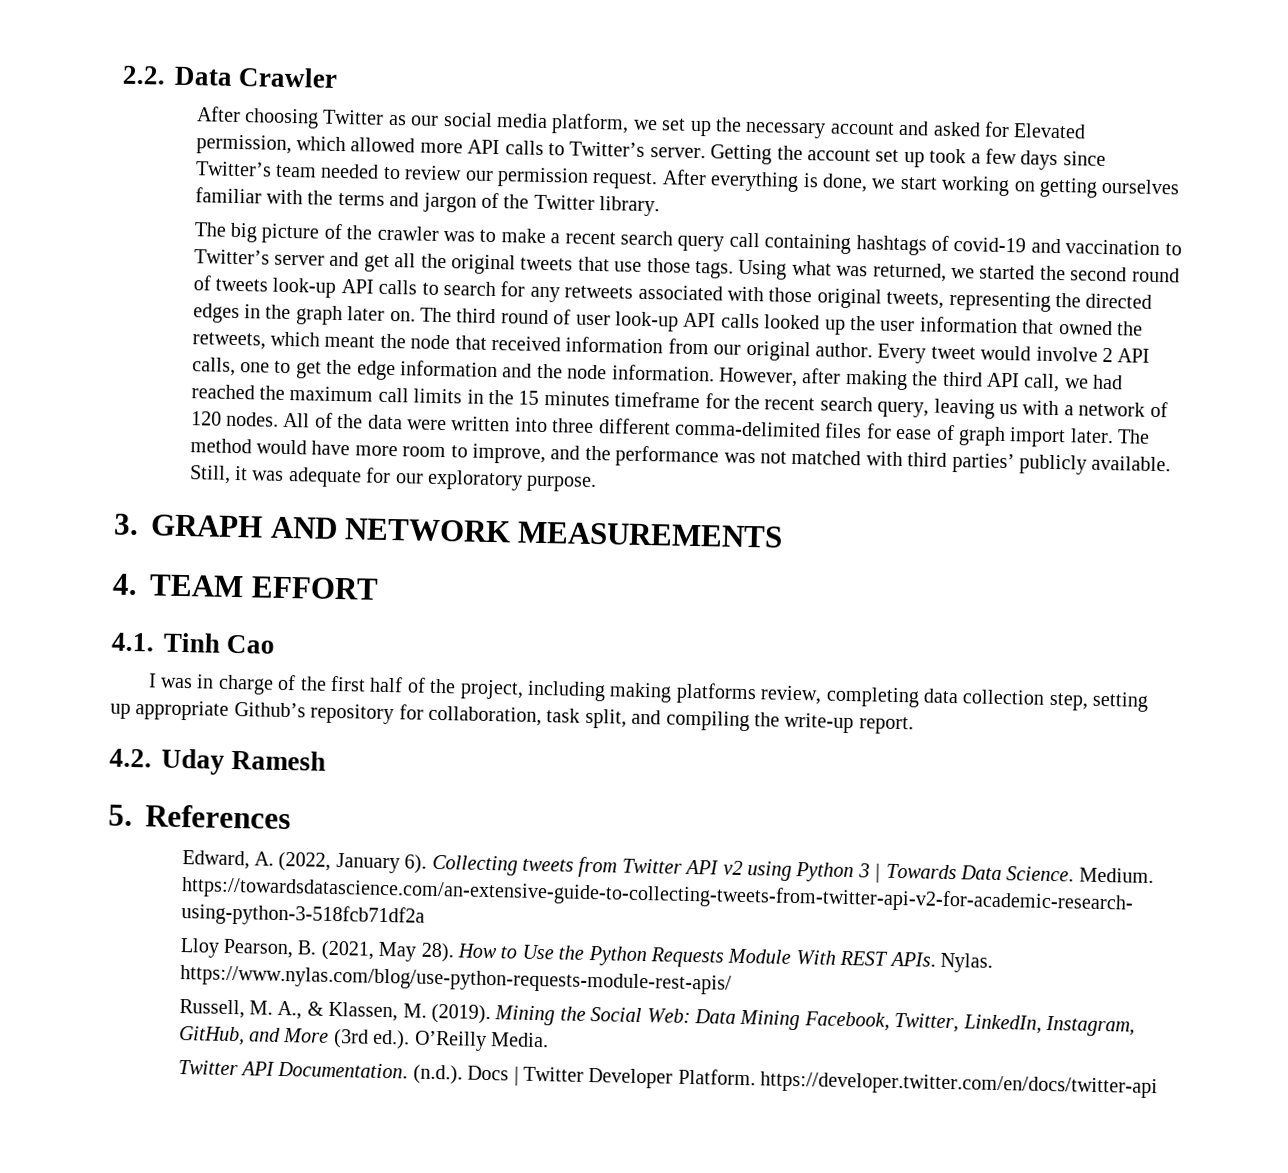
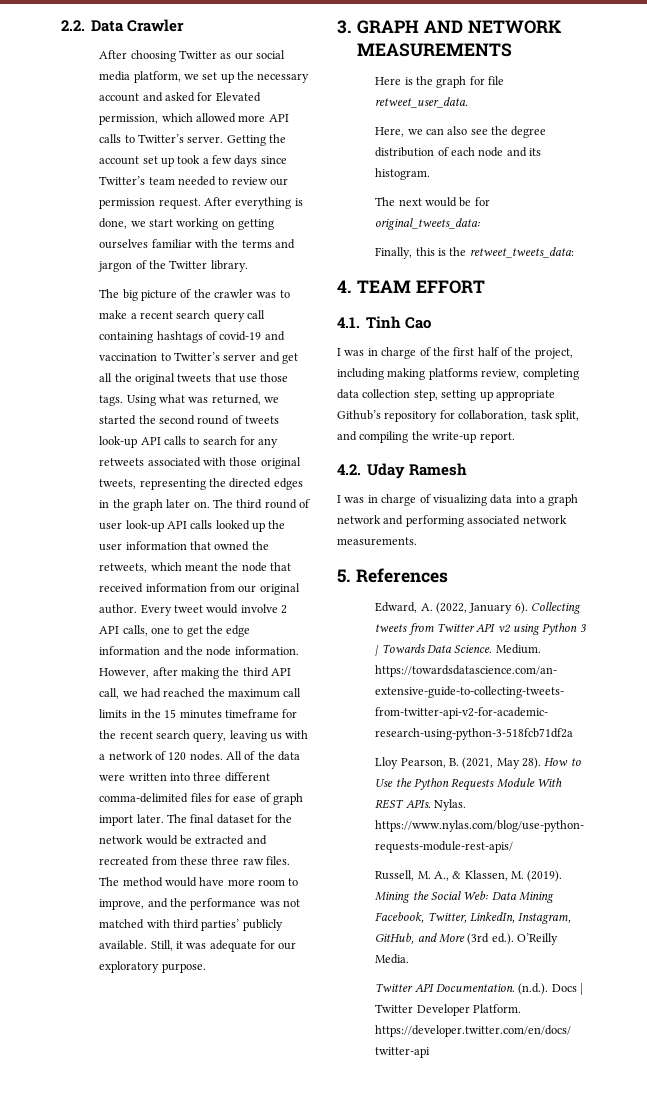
(1151, 436) none -> [190,814,293,824] [99,835,267,845] [99,856,291,866] [99,877,120,886] final dataset for the network would be extracted and recreated from these three raw files. The
(784, 534) none -> [375,76,505,88] [375,97,469,108] [375,126,547,138] [375,147,542,157] [375,168,431,180] [375,197,490,207] [375,218,481,230] [375,247,574,259] // Here is the graph for file retweet_user_data. // Here, we can also see the degree distribution of each node and its histogram. // The next would be for original_tweets_data: // Finally, this is the retweet_tweets_data:
(327, 760) none -> [337,494,579,506] [337,515,567,527] [337,537,417,546] // I was in charge of visualizing data into a graph network and performing associated network measurements.

